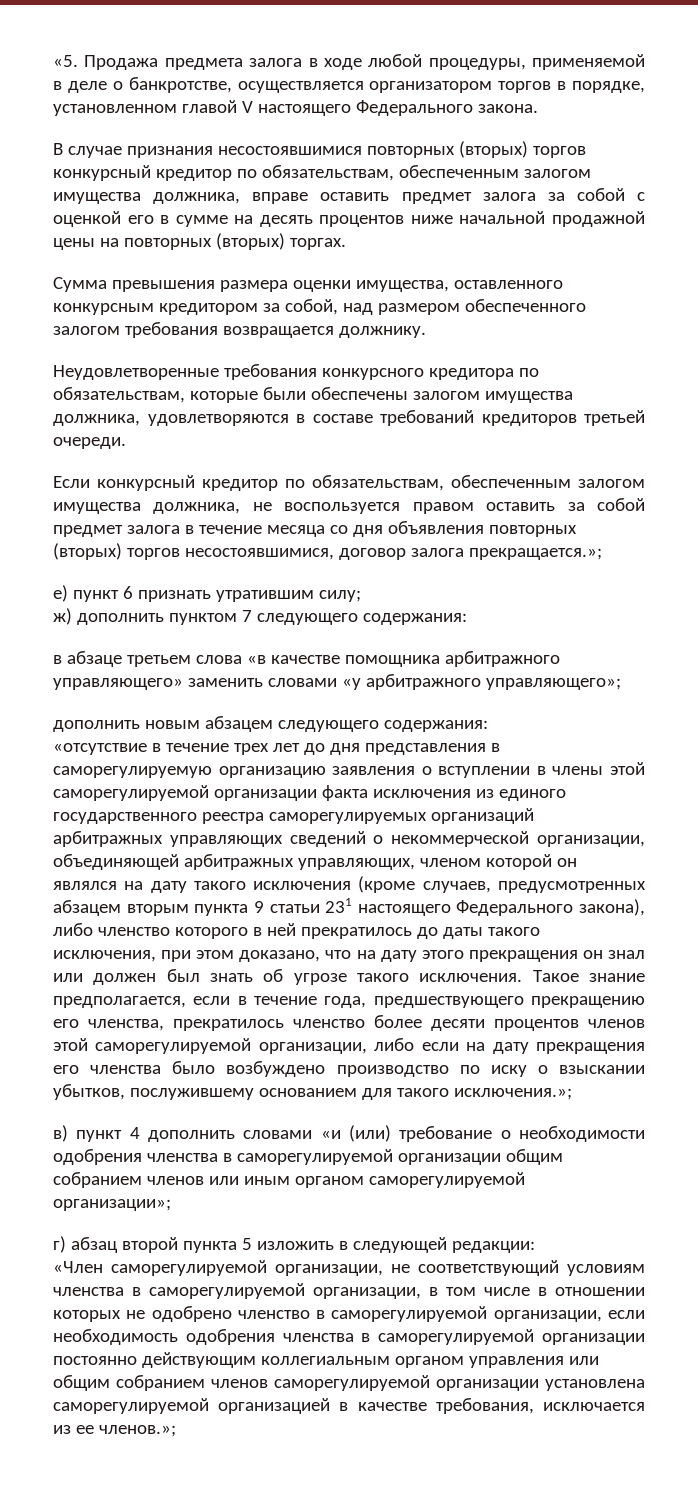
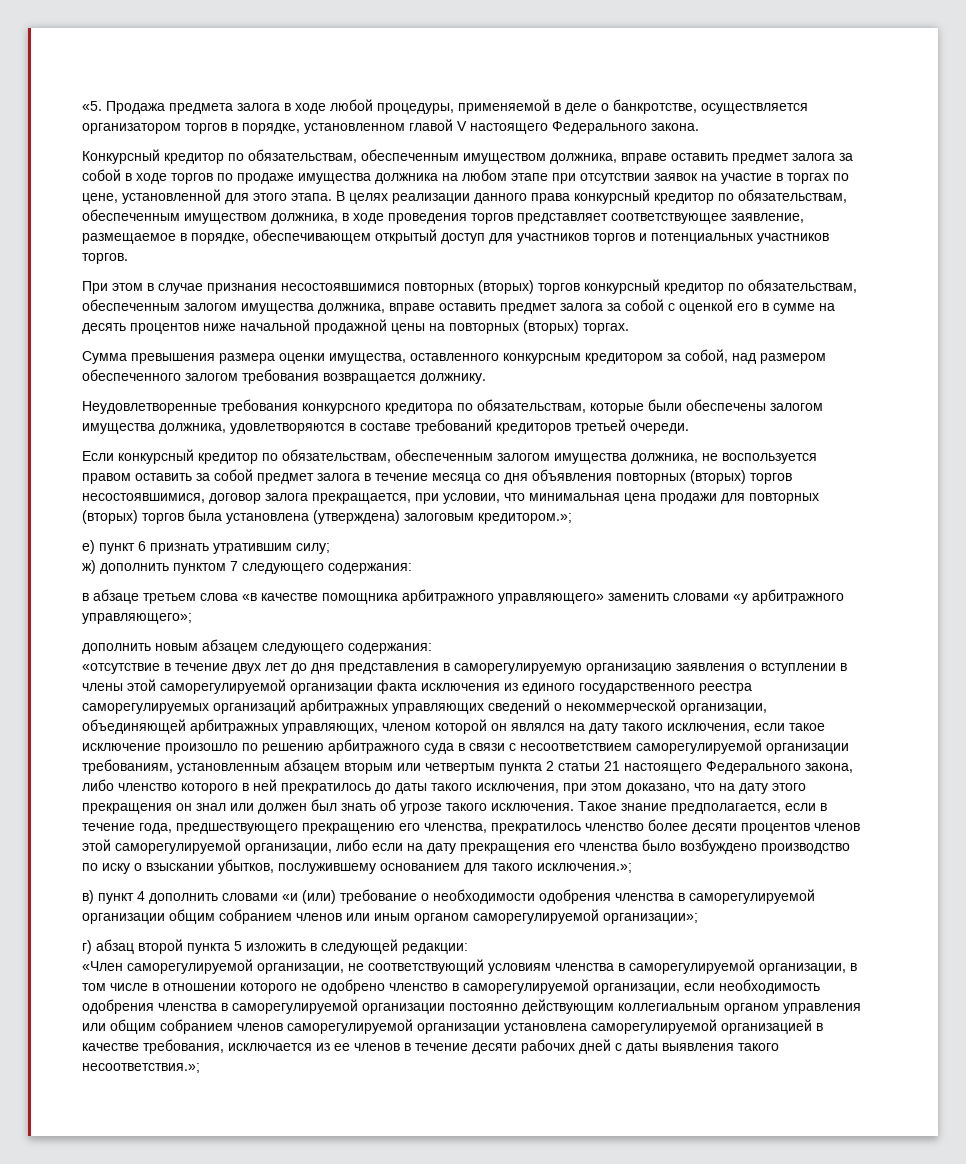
[53,143,63,155] В -> [82,149,853,164] [82,169,849,184] [82,189,847,204] [82,209,804,224] [82,229,829,244] [82,253,128,264] [82,281,154,294] Конкурсный кредитор по обязательствам, обеспеченным имуществом должника, вправе оставить предмет залога за собой в ходе торгов по продаже имущества должника на любом этапе при отсутствии заявок на участие в торгах по цене, установленной для этого этапа. В целях реализации данного права конкурсный кредитор по обязательствам, обеспеченным имуществом должника, в ходе проведения торгов представляет соответствующее заявление, размещаемое в порядке, обеспечивающем открытый доступ для участников торгов и потенциальных участников торгов. // При этом в
[468,548,602,560] прекращается.»; -> [312,493,819,504] [82,509,572,524] прекращается, при условии, что минимальная цена продажи для повторных (вторых) торгов была установлена (утверждена) залоговым кредитором.»;
[233,743,269,755] трех -> [232,663,261,674] двух
[253,876,646,893] [53,898,645,916] исключения (кроме случаев, предусмотренных абзацем вторым пункта 9 статьи 231 настоящего Федерального закона), -> [667,723,825,733] [82,739,849,754] [82,759,853,774] исключения, если такое исключение произошло по решению арбитражного суда в связи с несоответствием саморегулируемой организации требованиям, установленным абзацем вторым или четвертым пункта 2 статьи 21 настоящего Федерального закона,
[53,1310,121,1322] которых -> [240,983,297,994] которого
[98,1425,176,1437] членов.»; -> [354,1039,779,1054] [82,1063,200,1073] членов в течение десяти рабочих дней с даты выявления такого несоответствия.»;

